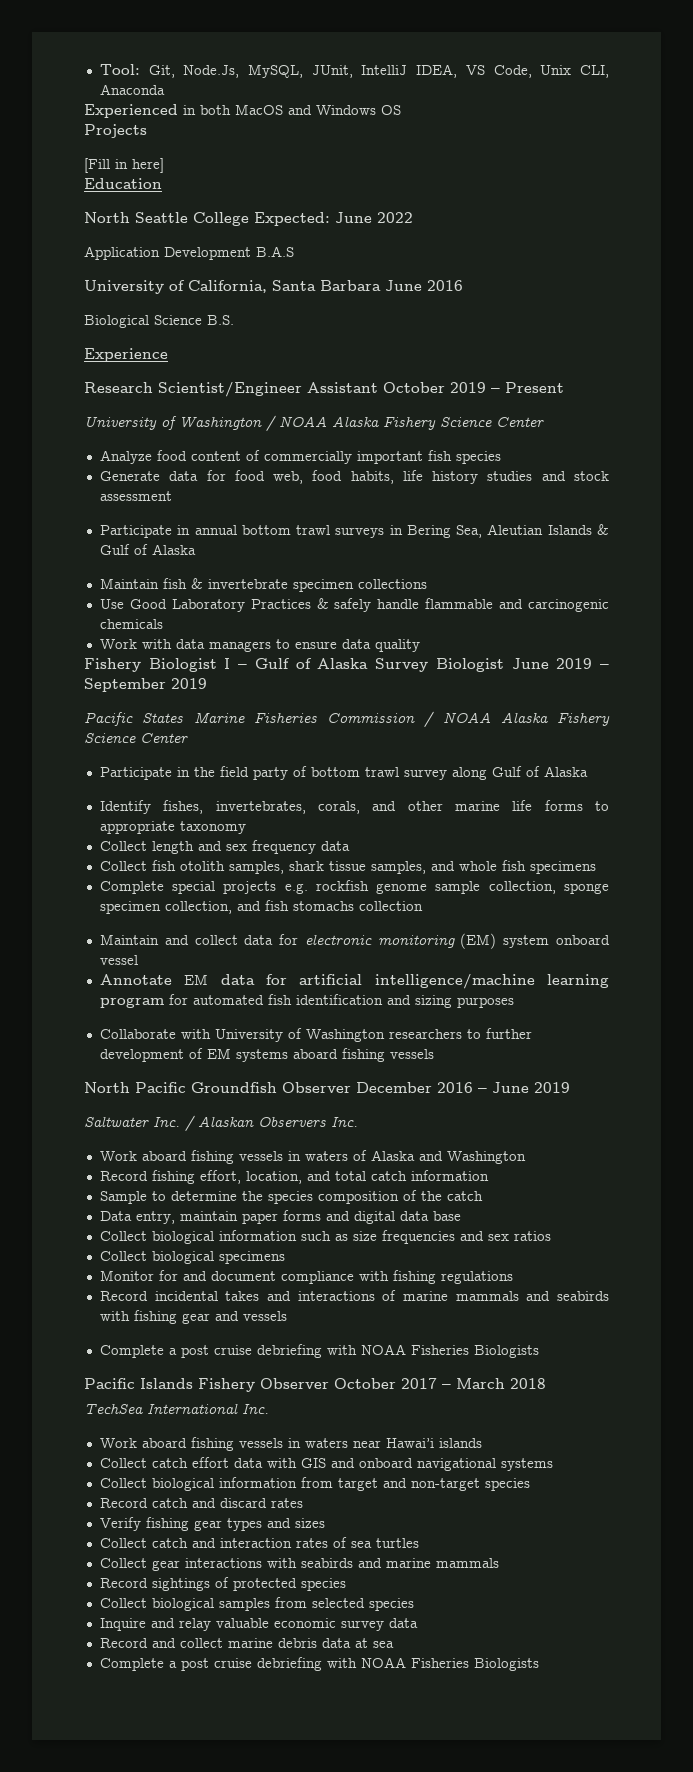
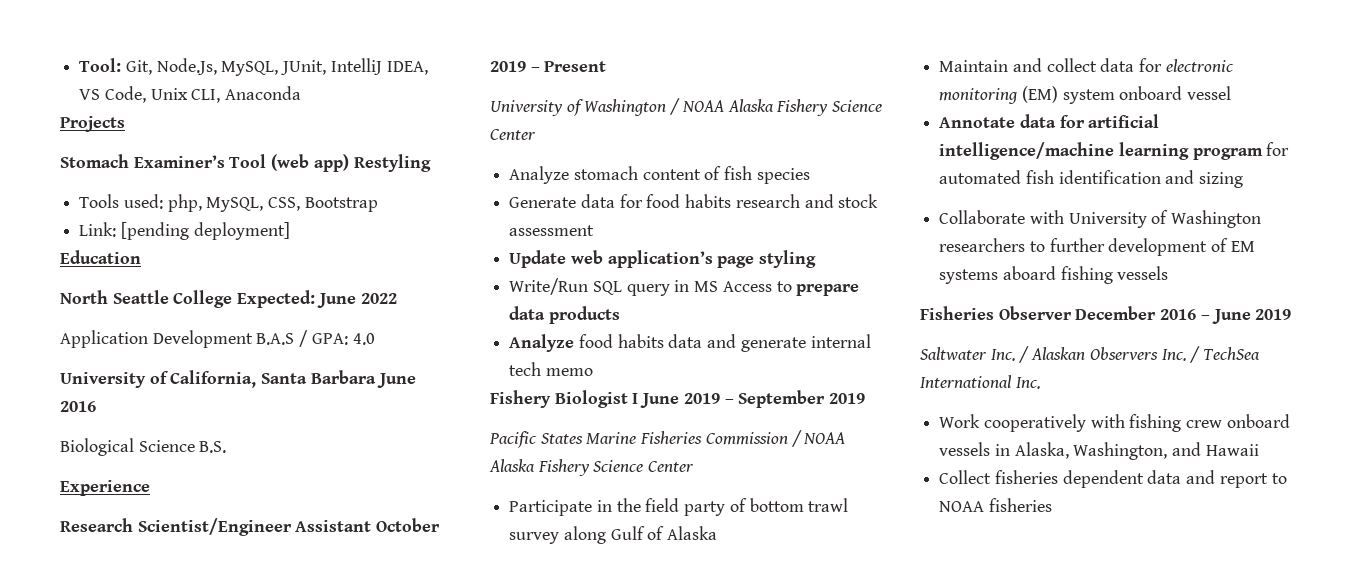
[84,104,401,118] [84,124,147,138] [84,158,164,173] Experienced in both MacOS and Windows OS // Projects // [Fill in here] -> [60,116,125,132] [60,154,431,172] [79,194,378,212] [79,222,290,240] Projects // Stomach Examiner’s Tool (web app) Restyling // Tools used: php, MySQL, CSS, Bootstrap // Link: [pending deployment]
(294, 251) none -> [299,330,375,347] / GPA: 4.0
[156,450,187,461] food -> [573,166,638,180] stomach
[263,451,423,464] commercially important -> (722, 173) none
[273,470,609,484] [99,491,172,501] [99,524,609,538] [99,544,196,555] [99,578,427,592] [99,598,609,612] [99,619,163,629] [99,639,420,652] [84,658,504,672] web, food habits, life history studies and stock assessment // Participate in annual bottom trawl surveys in Bering Sea, Aleutian Islands & Gulf of Alaska // Maintain fish & invertebrate specimen collections // Use Good Laboratory Practices & safely handle flammable and carcinogenic chemicals // Work with data managers to ensure data quality // Fishery Biologist I – Gulf of Alaska Survey Biologist -> [685,194,879,208] [509,225,595,236] [509,250,817,268] [509,278,860,296] [509,306,620,324] [509,334,871,352] [509,362,593,376] [490,390,639,408] habits research and stock assessment // Update web application’s page styling // Write/Run SQL query in MS Access to prepare data products // Analyze food habits data and generate internal tech memo // Fishery Biologist I
[99,800,610,814] [99,821,246,834] [99,840,350,854] [99,860,596,874] [99,880,610,894] [99,900,423,914] // Identify fishes, invertebrates, corals, and other marine life forms to appropriate taxonomy // Collect length and sex frequency data // Collect fish otolith samples, shark tissue samples, and whole fish specimens // Complete special projects e.g. rockfish genome sample collection, sponge specimen collection, and fish stomachs collection -> (718, 533) none
[184,974,209,985] EM -> (1016, 122) none
[456,997,514,1008] purposes -> (1244, 180) none
[84,1082,277,1093] North Pacific Groundfish -> [920,306,994,320] Fisheries
[99,1150,526,1164] [99,1170,489,1184] [99,1190,483,1204] [99,1210,461,1224] [99,1230,551,1244] [99,1251,285,1264] [99,1270,513,1284] [99,1290,609,1301] [99,1310,287,1324] [99,1344,539,1358] [84,1378,546,1392] [84,1403,269,1414] [99,1437,482,1451] [99,1457,553,1471] [99,1477,530,1491] [99,1498,303,1508] [99,1517,325,1531] [99,1537,419,1548] [99,1558,499,1571] [99,1577,346,1591] [99,1597,414,1611] [99,1618,418,1631] [99,1638,394,1648] [99,1657,539,1671] // Work aboard fishing vessels in waters of Alaska and Washington // Record fishing effort, location, and total catch information // Sample to determine the species composition of the catch // Data entry, maintain paper forms and digital data base // Collect biological information such as size frequencies and sex ratios // Collect biological specimens // Monitor for and document compliance with fishing regulations // Record incidental takes and interactions of marine mammals and seabirds with fishing gear and vessels // Complete a post cruise debriefing with NOAA Fisheries Biologists // Pacific Islands Fishery Observer October 2017 – March 2018 // TechSea International Inc. // Work aboard fishing vessels in waters near Hawai’i islands // Collect catch effort data with GIS and onboard navigational systems // Collect biological information from target and non-target species // Record catch and discard rates // Verify fishing gear types and sizes // Collect catch and interaction rates of sea turtles // Collect gear interactions with seabirds and marine mammals // Record sightings of protected species // Collect biological samples from selected species // Inquire and relay valuable economic survey data // Record and collect marine debris data at sea // Complete a post cruise debriefing with NOAA Fisheries Biologists -> [1190,346,1261,363] [920,375,1041,389] [939,414,1290,432] [939,442,1259,460] [939,470,1287,488] [939,498,1052,512] / TechSea International Inc. // Work cooperatively with fishing crew onboard vessels in Alaska, Washington, and Hawaii // Collect fisheries dependent data and report to NOAA fisheries

